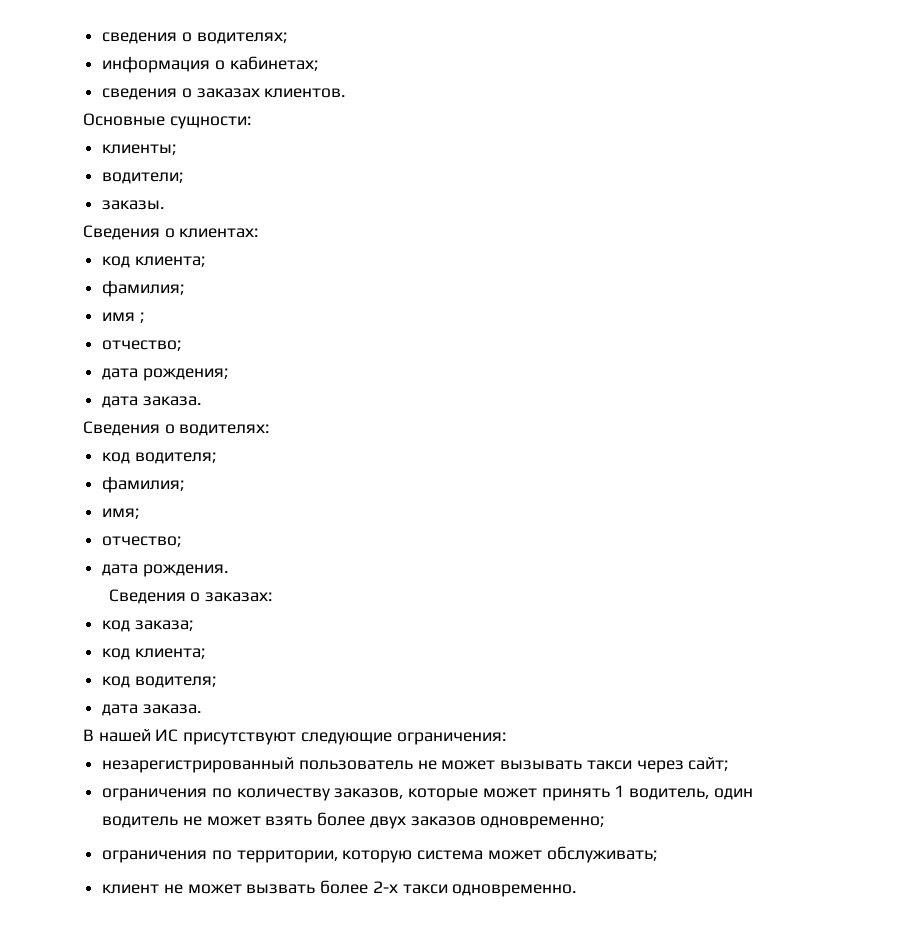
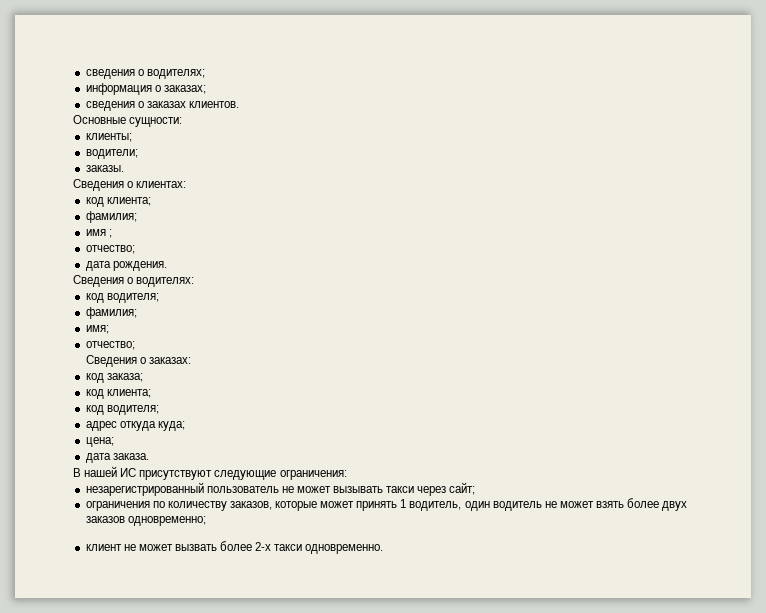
[229,56,318,71] кабинетах; -> [163,85,206,94] заказах;
[142,368,228,381] [102,396,201,408] рождения; // дата заказа. -> [112,261,167,271] рождения.
[102,564,228,577] // дата рождения. -> (135, 345) none
(216, 682) none -> [85,421,185,431] [85,437,114,447] // адрес откуда куда; // цена;
[102,846,657,863] // ограничения по территории, которую система может обслуживать; -> (206, 521) none

